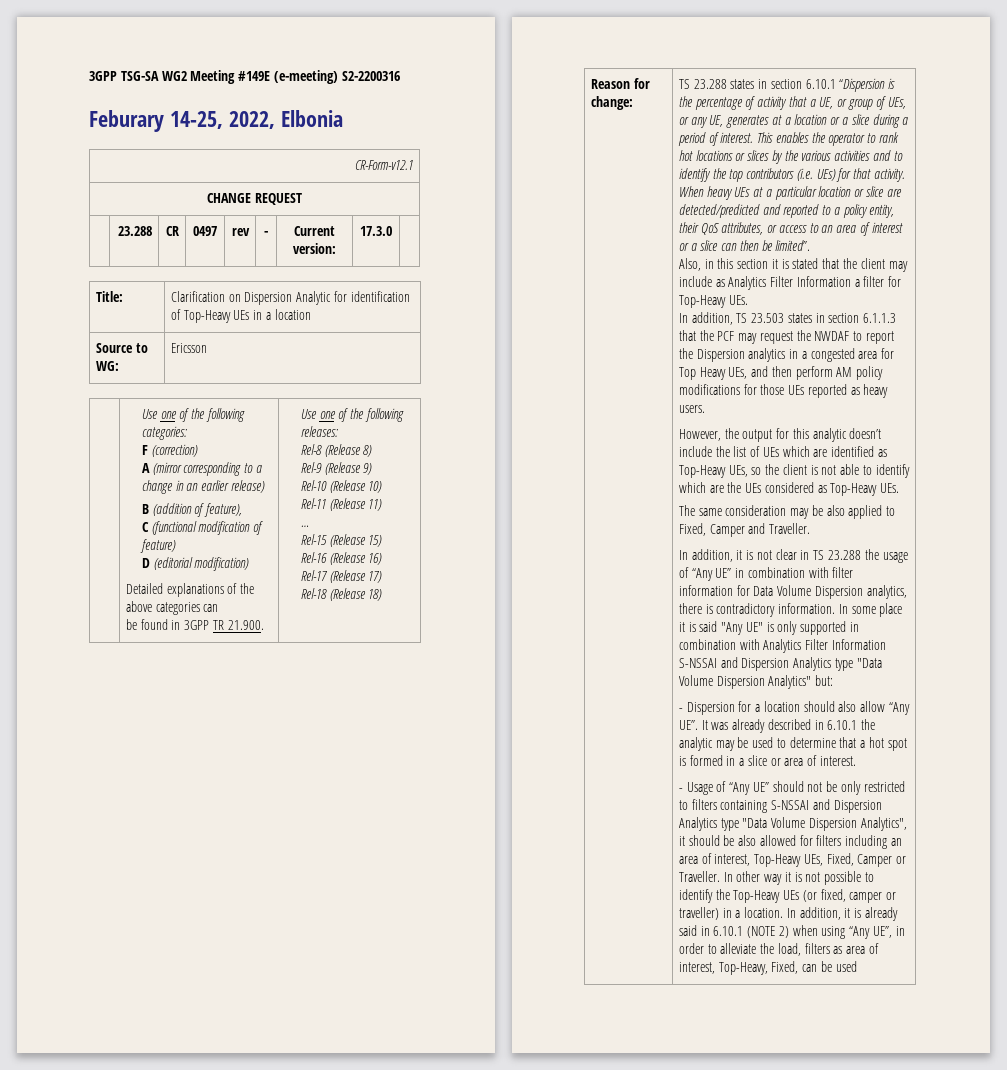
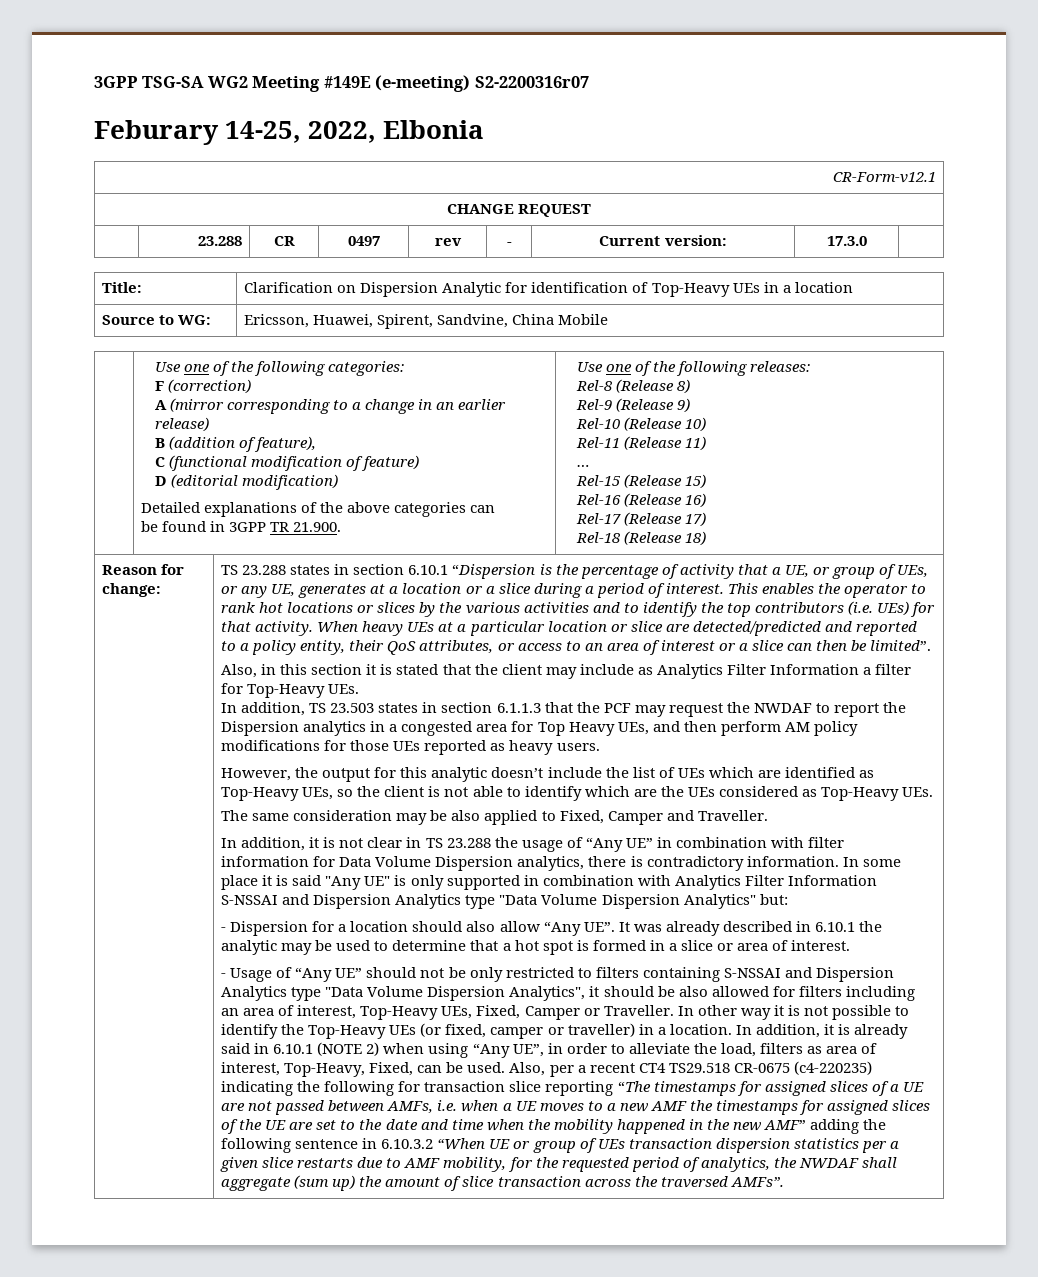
[341,71,400,81] S2-2200316 -> [474,76,589,88] S2-2200316r07
[170,343,207,353] Ericsson -> [244,314,609,329] Ericsson, Huawei, Spirent, Sandvine, China Mobile
[835,961,857,972] used -> [467,1061,872,1077] [221,1081,924,1096] [221,1100,931,1115] [221,1119,887,1134] [221,1138,899,1153] [220,1157,897,1172] [221,1175,784,1191] used. Also, per a recent CT4 TS29.518 CR-0675 (c4-220235) indicating the following for transaction slice reporting “The timestamps for assigned slices of a UE are not passed between AMFs, i.e. when a UE moves to a new AMF the timestamps for assigned slices of the UE are set to the date and time when the mobility happened in the new AMF” adding the following sentence in 6.10.3.2 “When UE or group of UEs transaction dispersion statistics per a given slice restarts due to AMF mobility, for the requested period of analytics, the NWDAF shall aggregate (sum up) the amount of slice transaction across the traversed AMFs”.

